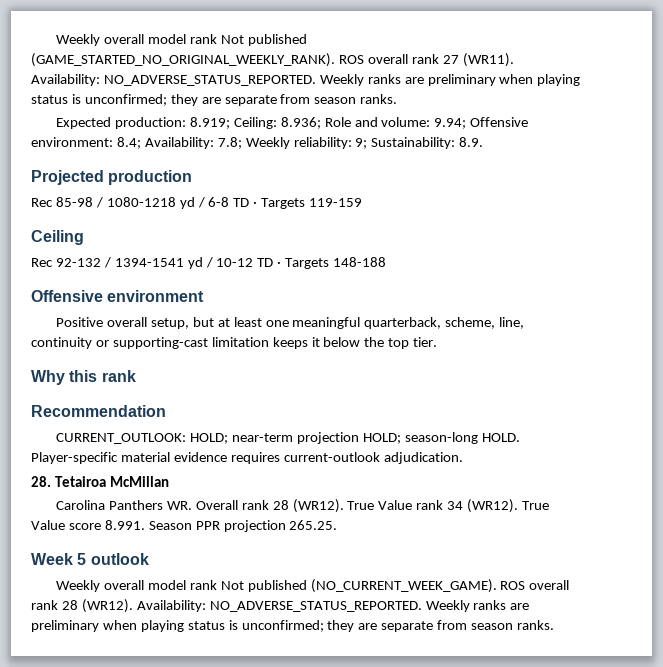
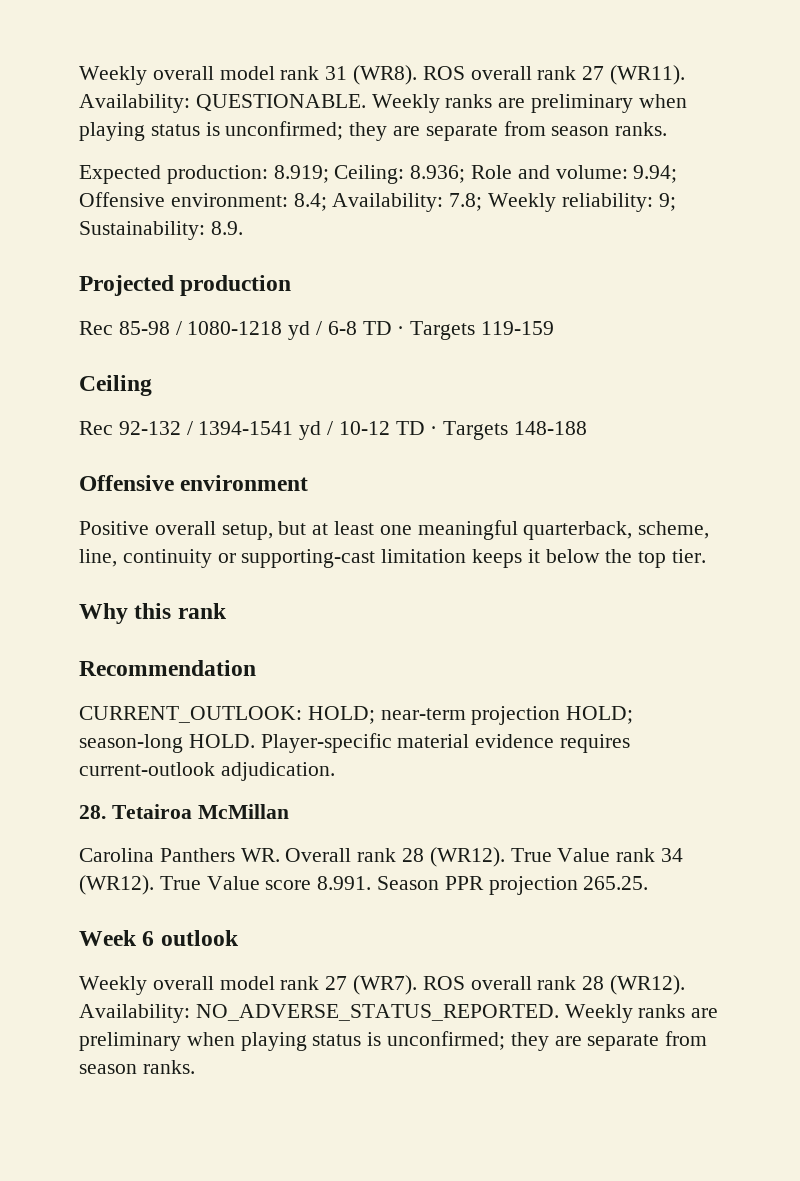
[56,34,307,46] [31,53,335,67] Weekly overall model rank Not published (GAME_STARTED_NO_ORIGINAL_WEEKLY_RANK). -> [79,65,418,85] Weekly overall model rank 31 (WR8).
[103,75,316,86] NO_ADVERSE_STATUS_REPORTED. -> [195,94,366,111] QUESTIONABLE.
[77,553,87,565] 5 -> [142,931,155,946] 6
[220,579,497,593] Not published (NO_CURRENT_WEEK_GAME). -> [325,975,418,995] 27 (WR7).

